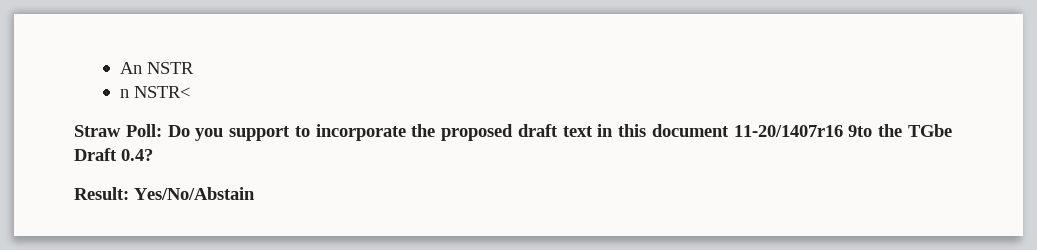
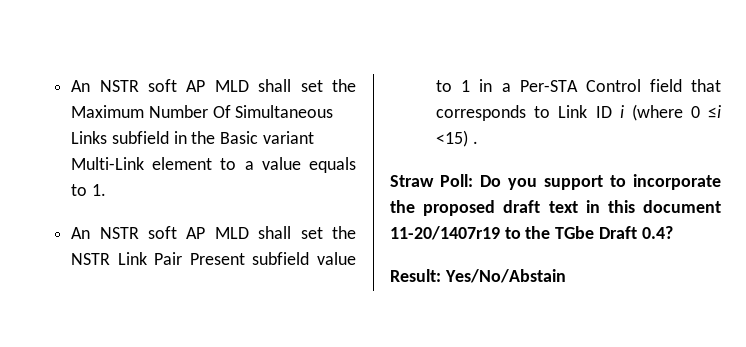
[119,62,194,74] [119,86,190,98] An NSTR // n NSTR< -> [71,79,356,92] [71,105,334,118] [71,131,314,144] [71,157,356,173] [71,184,106,196] [71,226,356,239] [71,252,356,265] [436,79,721,92] [436,104,721,121] [436,130,478,147] An NSTR soft AP MLD shall set the Maximum Number Of Simultaneous Links subfield in the Basic variant Multi-Link element to a value equals to 1. // An NSTR soft AP MLD shall set the NSTR Link Pair Present subfield value to 1 in a Per-STA Control field that corresponds to Link ID i (where 0 ≤i <15) .
[733,125,873,137] 11-20/1407r16 9to -> [390,226,521,240] 11-20/1407r19 to

